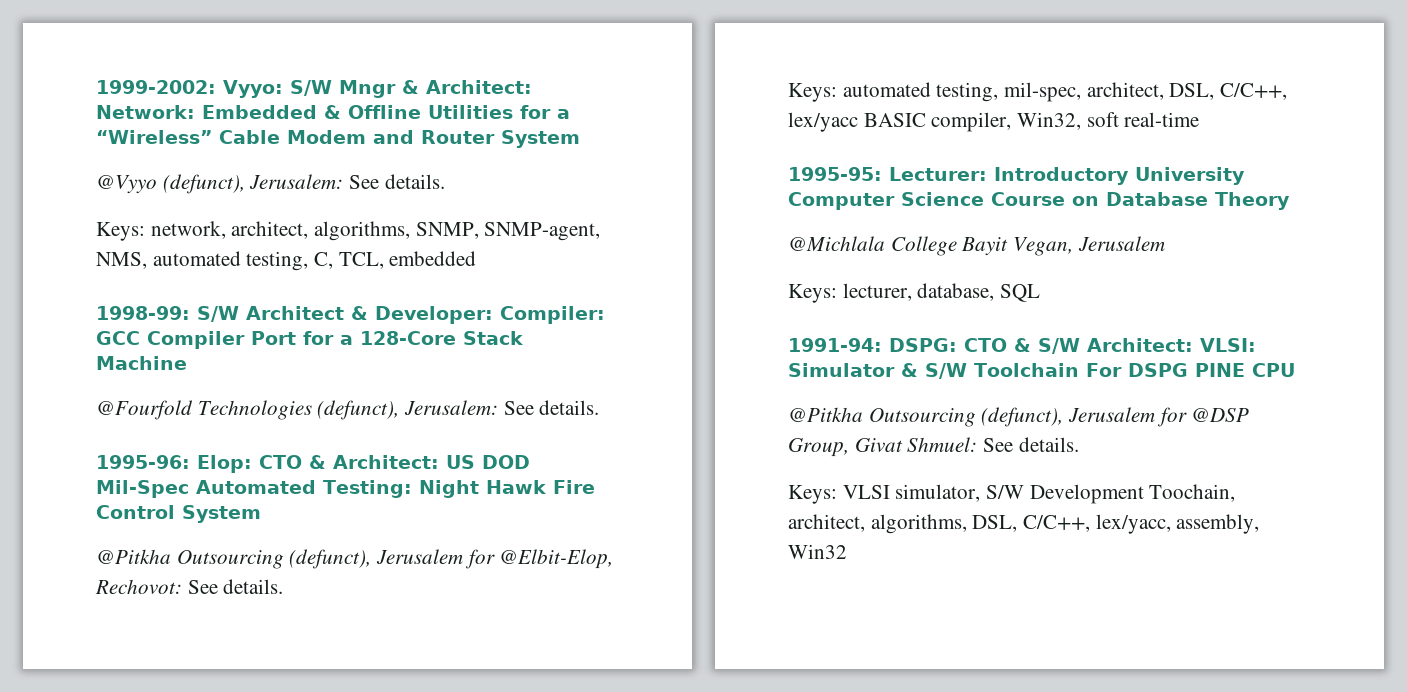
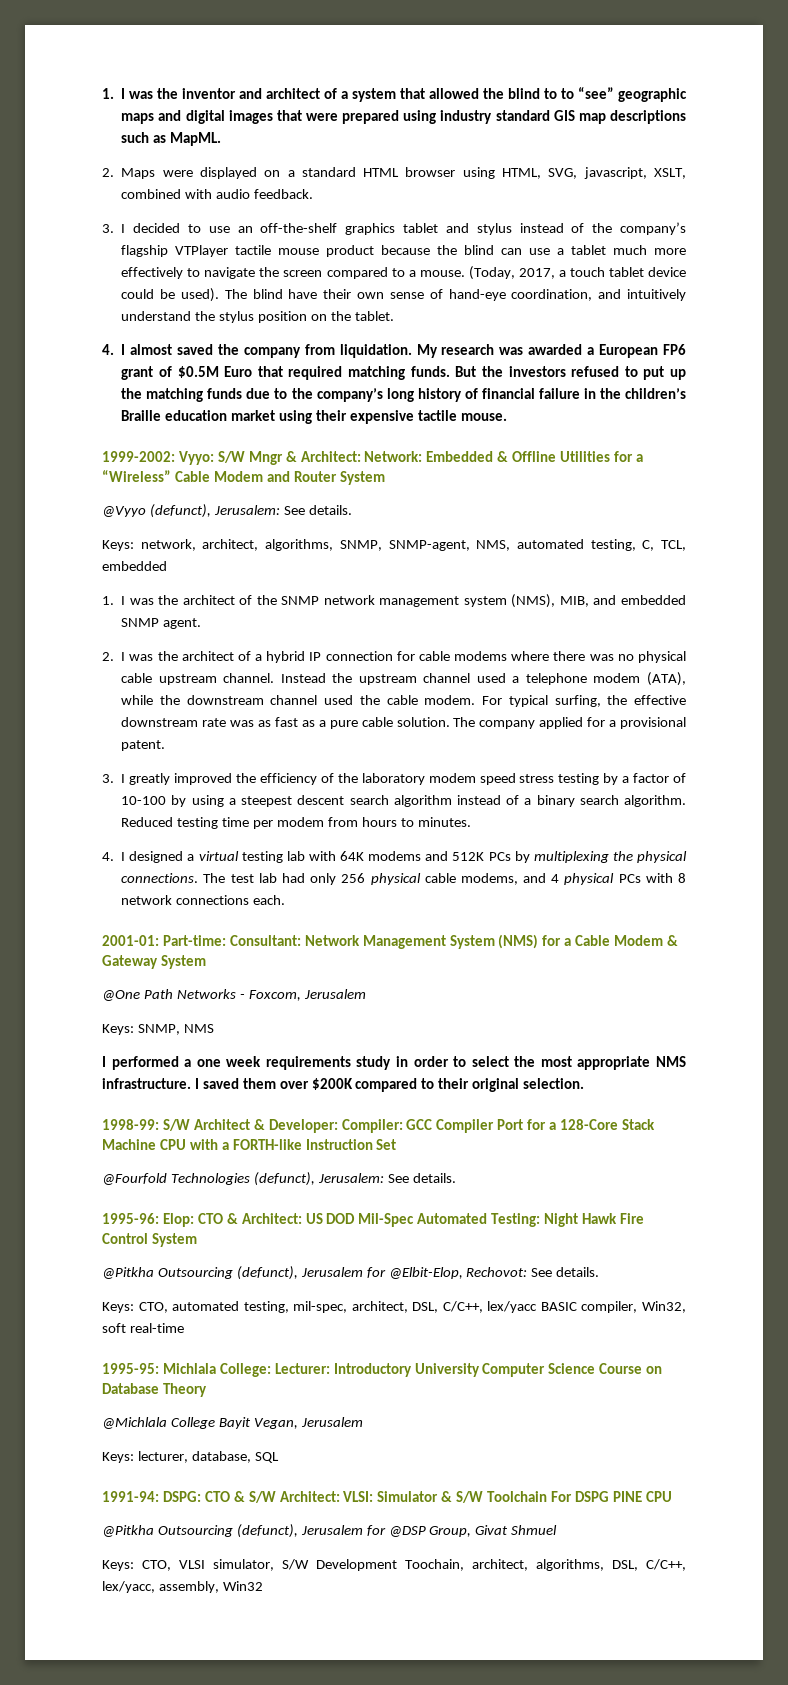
(96, 87) none -> [102,87,687,102] [121,110,686,124] [121,132,222,146] [102,167,686,179] [121,189,313,199] [102,222,687,235] [121,245,686,257] [121,266,687,280] [121,288,686,302] [121,311,394,323] [102,344,686,358] [121,366,686,380] [121,388,687,402] [121,410,507,424] 1. I was the inventor and architect of a system that allowed the blind to to “see” geographic maps and digital images that were prepared using industry standard GIS map descriptions such as MapML. // 2. Maps were displayed on a standard HTML browser using HTML, SVG, javascript, XSLT, combined with audio feedback. // 3. I decided to use an off-the-shelf graphics tablet and stylus instead of the company’s flagship VTPlayer tactile mouse product because the blind can use a tablet much more effectively to navigate the screen compared to a mouse. (Today, 2017, a touch tablet device could be used). The blind have their own sense of hand-eye coordination, and intuitively understand the stylus position on the tablet. // 4. I almost saved the company from liquidation. My research was awarded a European FP6 grant of $0.5M Euro that required matching funds. But the investors refused to put up the matching funds due to the company’s long history of financial failure in the children’s Braille education market using their expensive tactile mouse. //
(477, 258) none -> [102,594,686,608] [121,618,202,629] [102,651,686,663] [121,672,686,686] [121,695,687,707] [121,717,687,729] [121,740,166,751] [102,773,686,785] [121,795,686,807] [121,817,471,829] [102,851,688,863] [121,873,686,885] [121,895,286,905] [102,934,679,949] [102,955,206,969] [102,989,366,1001] [102,1024,214,1035] [102,1056,686,1070] [102,1078,585,1092] // 1. I was the architect of the SNMP network management system (NMS), MIB, and embedded SNMP agent. // 2. I was the architect of a hybrid IP connection for cable modems where there was no physical cable upstream channel. Instead the upstream channel used a telephone modem (ATA), while the downstream channel used the cable modem. For typical surfing, the effective downstream rate was as fast as a pure cable solution. The company applied for a provisional patent. // 3. I greatly improved the efficiency of the laboratory modem speed stress testing by a factor of 10-100 by using a steepest descent search algorithm instead of a binary search algorithm. Reduced testing time per modem from hours to minutes. // 4. I designed a virtual testing lab with 64K modems and 512K PCs by multiplexing the physical connections. The test lab had only 256 physical cable modems, and 4 physical PCs with 8 network connections each. // 2001-01: Part-time: Consultant: Network Management System (NMS) for a Cable Modem & Gateway System // @One Path Networks - Foxcom, Jerusalem // Keys: SNMP, NMS // I performed a one week requirements study in order to select the most appropriate NMS infrastructure. I saved them over $200K compared to their original selection.
(187, 363) none -> [159,1139,397,1150] CPU with a FORTH-like Instruction Set
(837, 92) none -> [138,1302,168,1313] CTO,
(882, 174) none -> [162,1363,271,1377] Michlala College:
[907,437,1079,452] [788,485,837,504] Shmuel: See details. // Keys: -> [511,1525,558,1535] [102,1560,171,1571] Shmuel // Keys: CTO,

